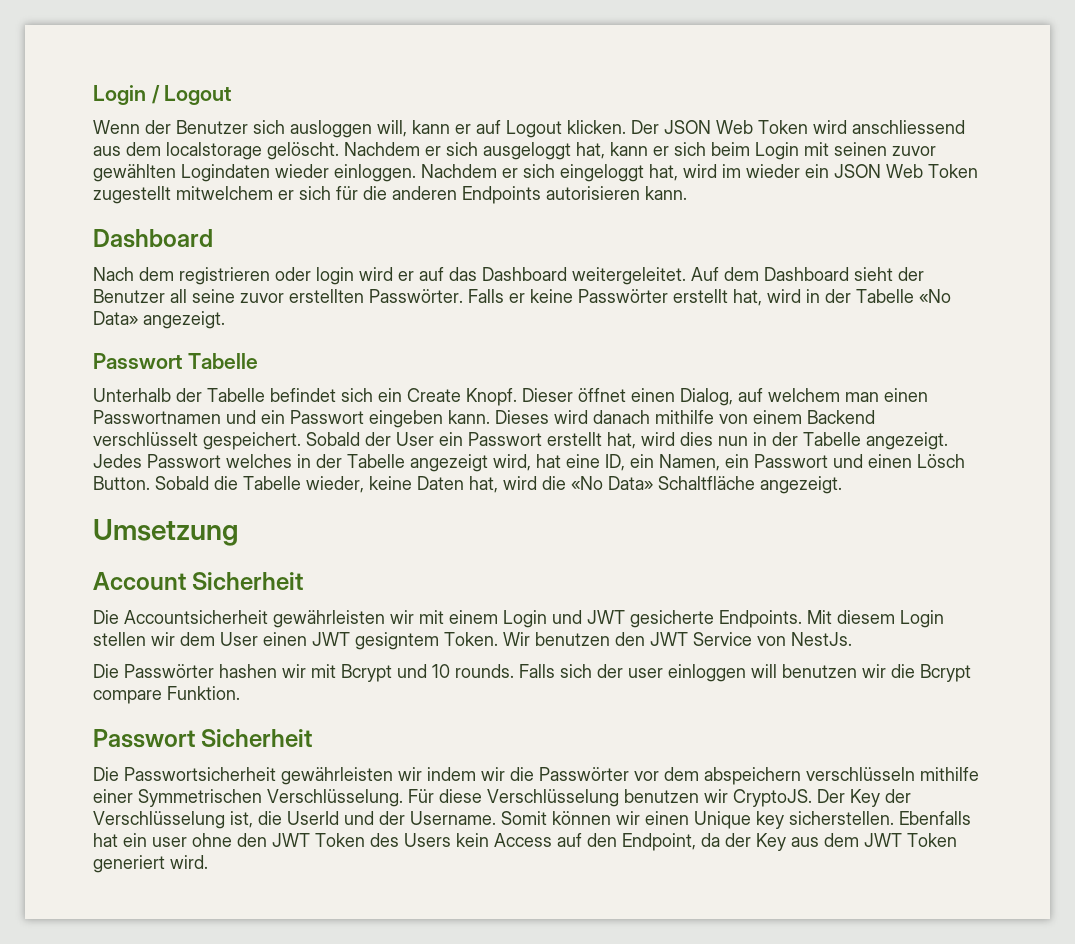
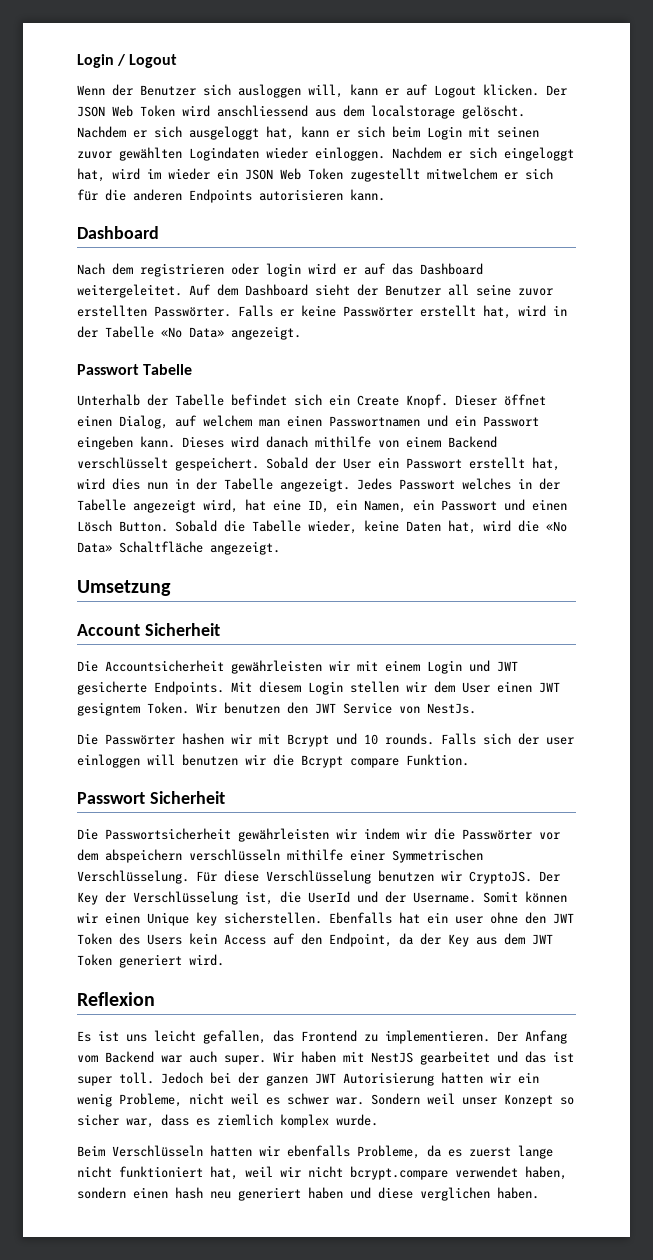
(208, 862) none -> [77,992,155,1006] [77,1030,567,1044] [77,1051,574,1065] [77,1072,539,1086] [77,1093,574,1107] [77,1114,378,1128] [77,1145,553,1159] [77,1166,567,1180] [77,1187,539,1201] // Reflexion // Es ist uns leicht gefallen, das Frontend zu implementieren. Der Anfang vom Backend war auch super. Wir haben mit NestJS gearbeitet und das ist super toll. Jedoch bei der ganzen JWT Autorisierung hatten wir ein wenig Probleme, nicht weil es schwer war. Sondern weil unser Konzept so sicher war, dass es ziemlich komplex wurde. // Beim Verschlüsseln hatten wir ebenfalls Probleme, da es zuerst lange nicht funktioniert hat, weil wir nicht bcrypt.compare verwendet haben, sondern einen hash neu generiert haben und diese verglichen haben.

